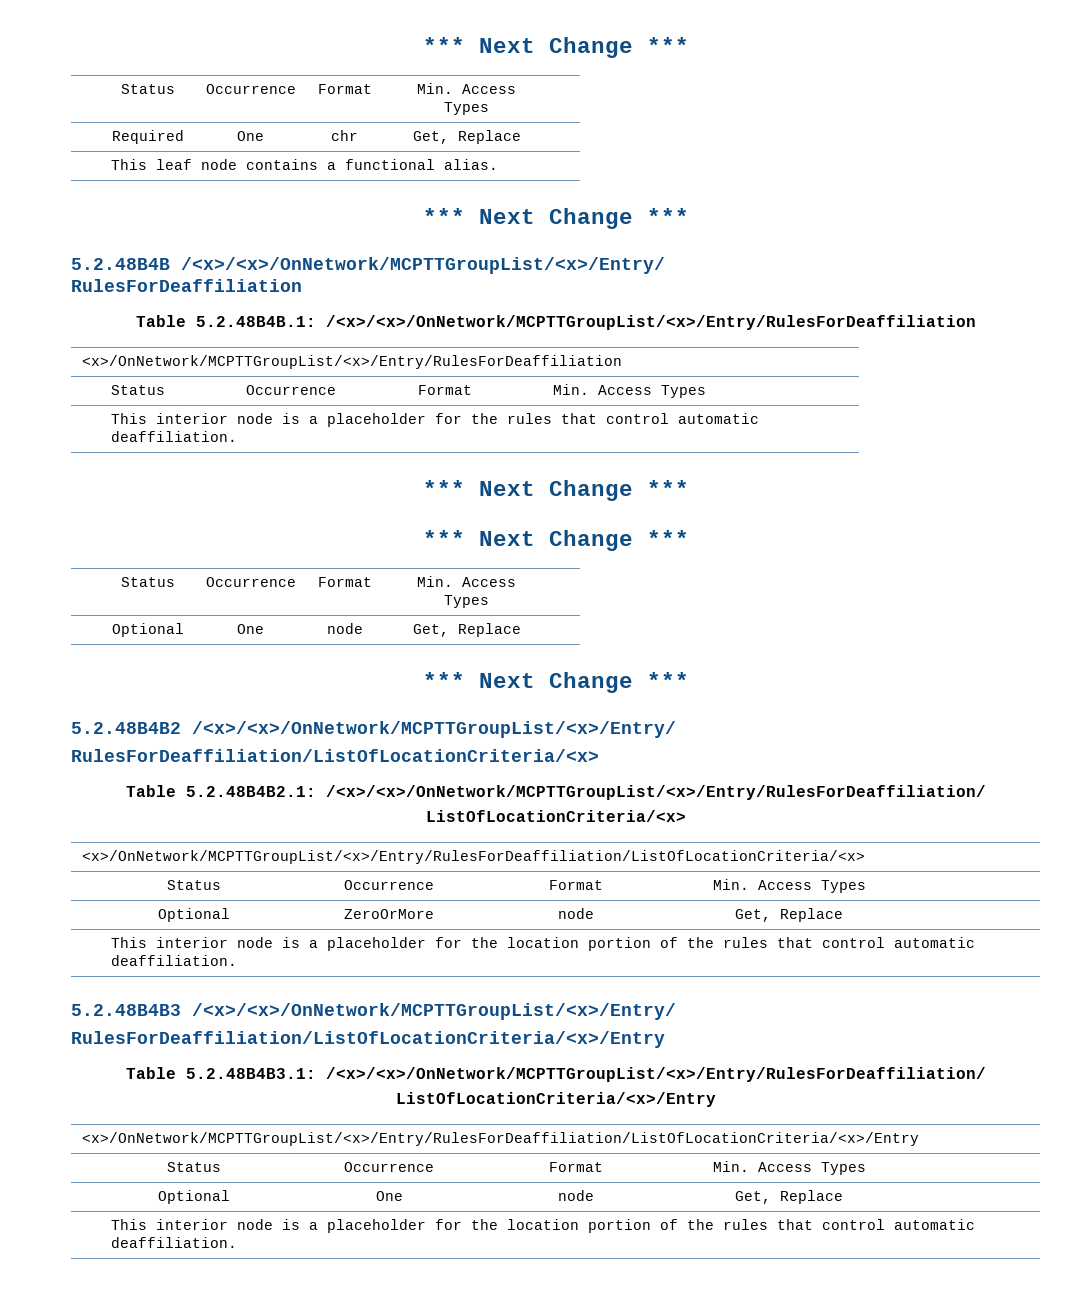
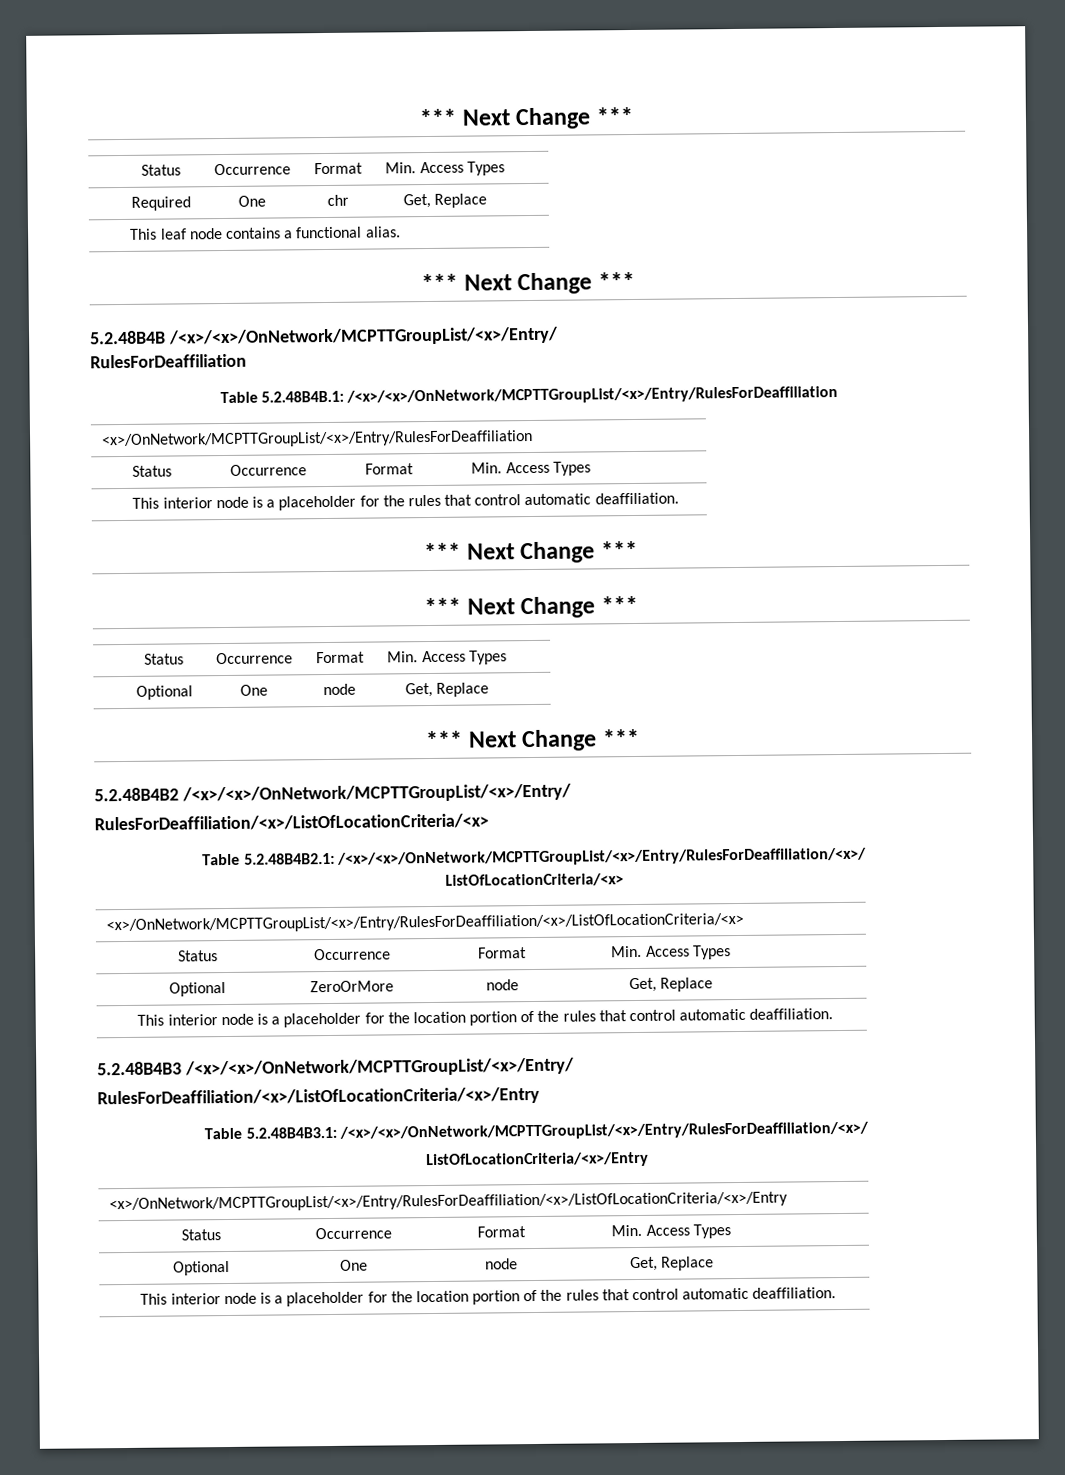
[71,749,599,762] RulesForDeaffiliation/ListOfLocationCriteria/<x> -> [94,813,489,832] RulesForDeaffiliation/<x>/ListOfLocationCriteria/<x>
[325,785,986,800] /<x>/<x>/OnNetwork/MCPTTGroupList/<x>/Entry/RulesForDeaffiliation/ -> [336,847,867,867] /<x>/<x>/OnNetwork/MCPTTGroupList/<x>/Entry/RulesForDeaffiliation/<x>/
[81,850,865,864] <x>/OnNetwork/MCPTTGroupList/<x>/Entry/RulesForDeaffiliation/ListOfLocationCriteria/<x> -> [106,912,745,934] <x>/OnNetwork/MCPTTGroupList/<x>/Entry/RulesForDeaffiliation/<x>/ListOfLocationCriteria/<x>
[71,1031,665,1048] RulesForDeaffiliation/ListOfLocationCriteria/<x>/Entry -> [97,1086,540,1108] RulesForDeaffiliation/<x>/ListOfLocationCriteria/<x>/Entry
[325,1067,986,1082] /<x>/<x>/OnNetwork/MCPTTGroupList/<x>/Entry/RulesForDeaffiliation/ -> [338,1121,869,1141] /<x>/<x>/OnNetwork/MCPTTGroupList/<x>/Entry/RulesForDeaffiliation/<x>/
[81,1132,919,1146] <x>/OnNetwork/MCPTTGroupList/<x>/Entry/RulesForDeaffiliation/ListOfLocationCriteria/<x>/Entry -> [109,1191,789,1213] <x>/OnNetwork/MCPTTGroupList/<x>/Entry/RulesForDeaffiliation/<x>/ListOfLocationCriteria/<x>/Entry

